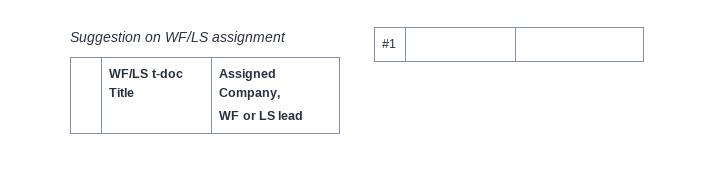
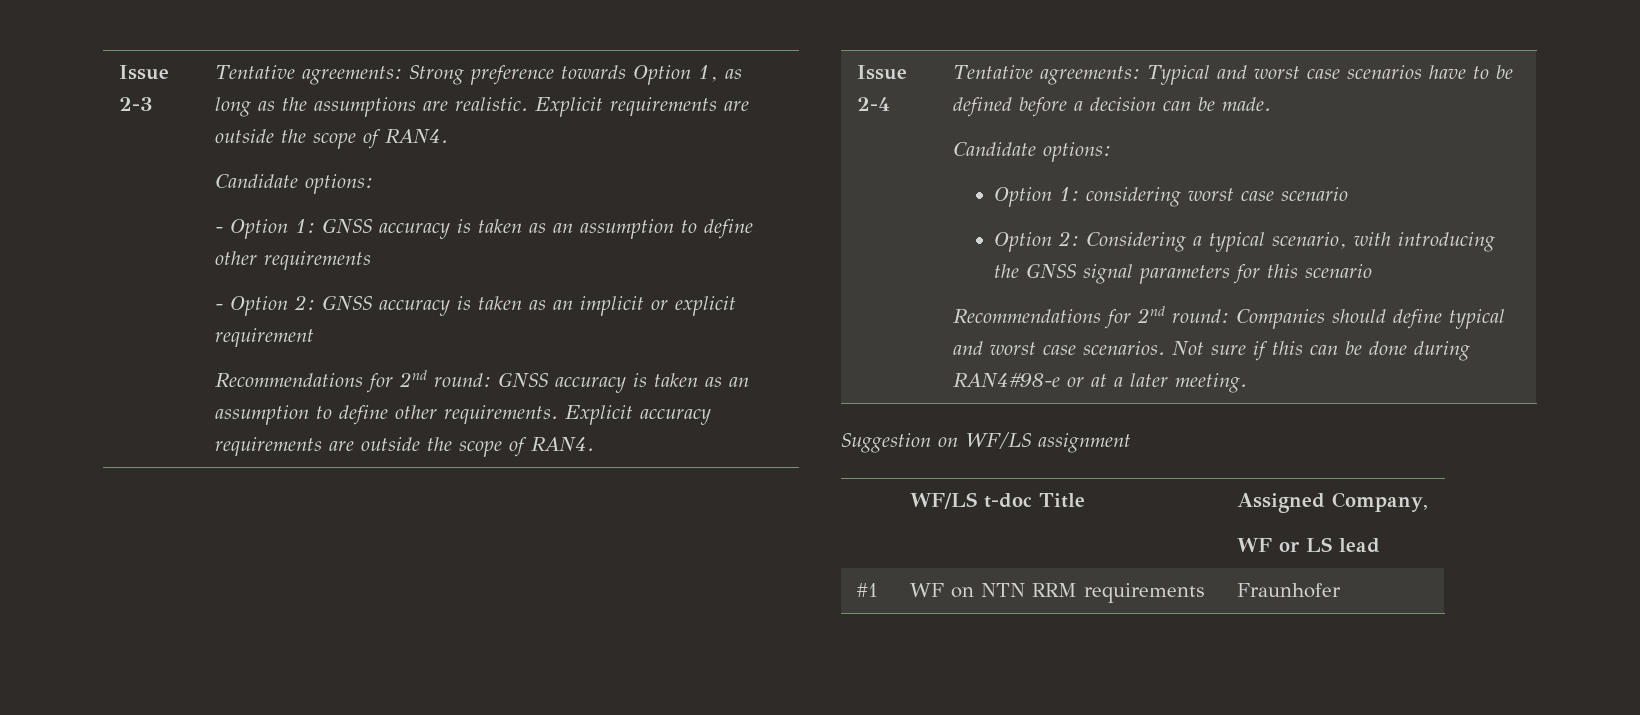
(70, 38) none -> [118,65,169,80] [118,97,153,111] [214,65,742,85] [214,97,749,117] [214,129,448,149] [214,174,373,194] [214,218,753,239] [214,251,371,270] [214,295,736,316] [214,328,314,347] [214,370,749,393] [214,405,711,425] [214,437,594,457] [856,65,907,80] [856,97,890,111] [952,65,1513,85] [952,97,1271,117] [952,142,1111,162] [994,187,1349,207] [994,231,1496,252] [994,263,1373,284] [952,306,1505,329] [952,341,1470,361] [952,373,1247,393] Issue 2-3 | Tentative agreements: Strong preference towards Option 1, as long as the assumptions are realistic. Explicit requirements are outside the scope of RAN4. // Candidate options: // - Option 1: GNSS accuracy is taken as an assumption to define other requirements // - Option 2: GNSS accuracy is taken as an implicit or explicit requirement // Recommendations for 2nd round: GNSS accuracy is taken as an assumption to define other requirements. Explicit accuracy requirements are outside the scope of RAN4. // Issue 2-4 | Tentative agreements: Typical and worst case scenarios have to be defined before a decision can be made. // Candidate options: // Option 1: considering worst case scenario // Option 2: Considering a typical scenario, with introducing the GNSS signal parameters for this scenario // Recommendations for 2nd round: Companies should define typical and worst case scenarios. Not sure if this can be done during RAN4#98-e or at a later meeting. //
(397, 43) | -> [909,583,1204,603] [1236,583,1341,598] WF on NTN RRM requirements | Fraunhofer

